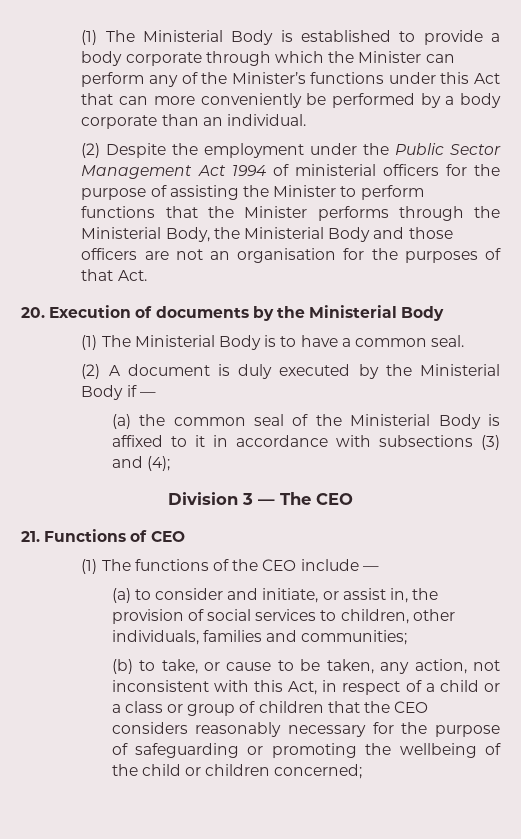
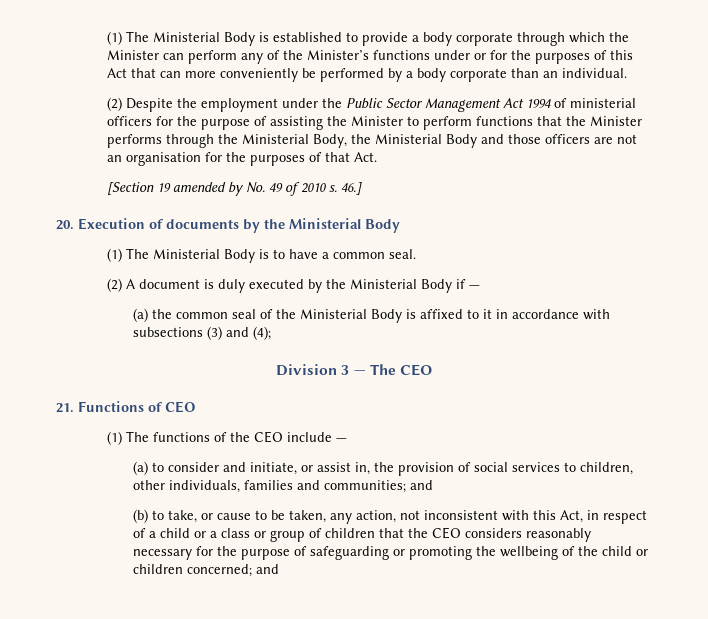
(436, 78) none -> [474,50,608,64] or for the purposes of
(147, 275) none -> [107,182,363,196] // [Section 19 amended by No. 49 of 2010 s. 46.]
(408, 637) none -> [409,480,433,490] and
(363, 771) none -> [255,564,279,574] and

